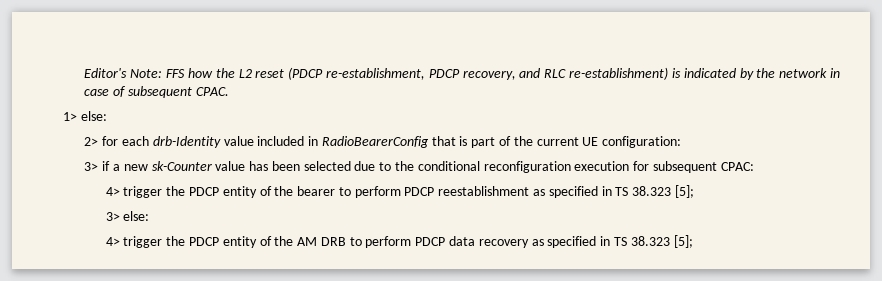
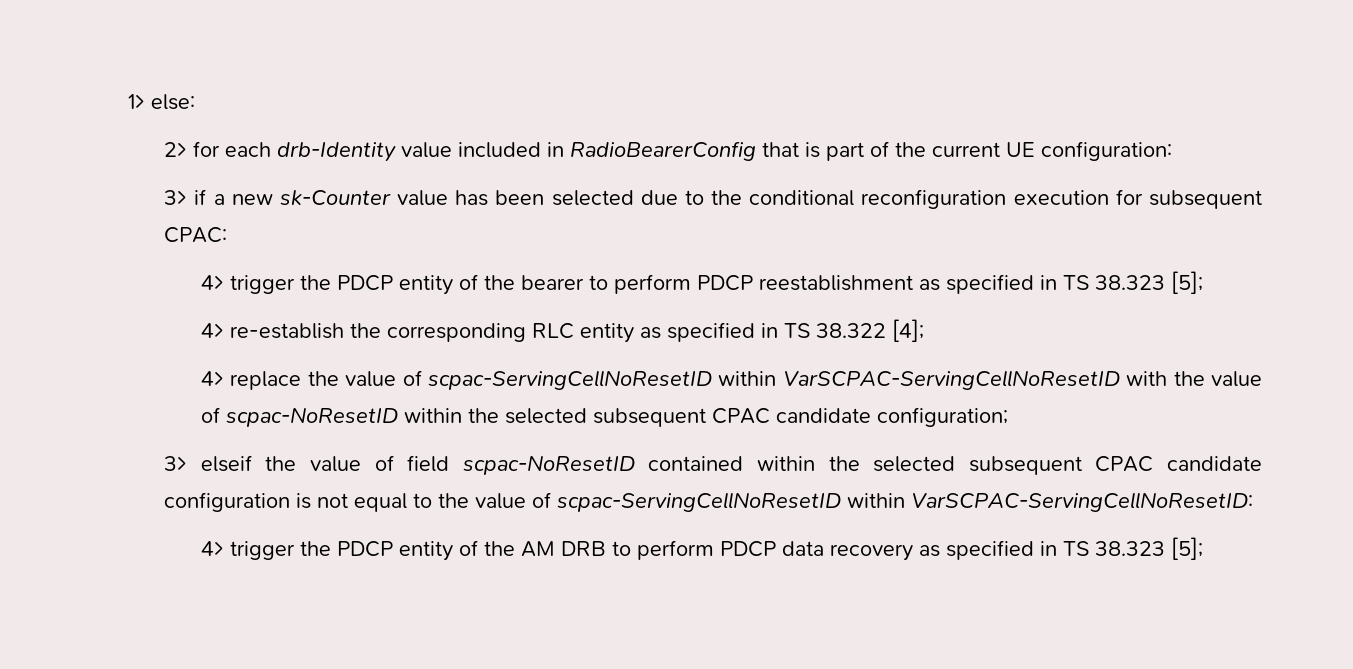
[84,67,841,80] [84,86,229,98] Editor's Note: FFS how the L2 reset (PDCP re-establishment, PDCP recovery, and RLC re-establishment) is indicated by the network in case of subsequent CPAC. // -> (127, 101) none
[105,211,150,221] 3> else: -> [200,319,924,343] [200,370,1262,390] [200,407,1008,427] [164,455,1263,475] [164,492,1254,512] 4> re-establish the corresponding RLC entity as specified in TS 38.322 [4]; // 4> replace the value of scpac-ServingCellNoResetID within VarSCPAC-ServingCellNoResetID with the value of scpac-NoResetID within the selected subsequent CPAC candidate configuration; // 3> elseif the value of field scpac-NoResetID contained within the selected subsequent CPAC candidate configuration is not equal to the value of scpac-ServingCellNoResetID within VarSCPAC-ServingCellNoResetID:

